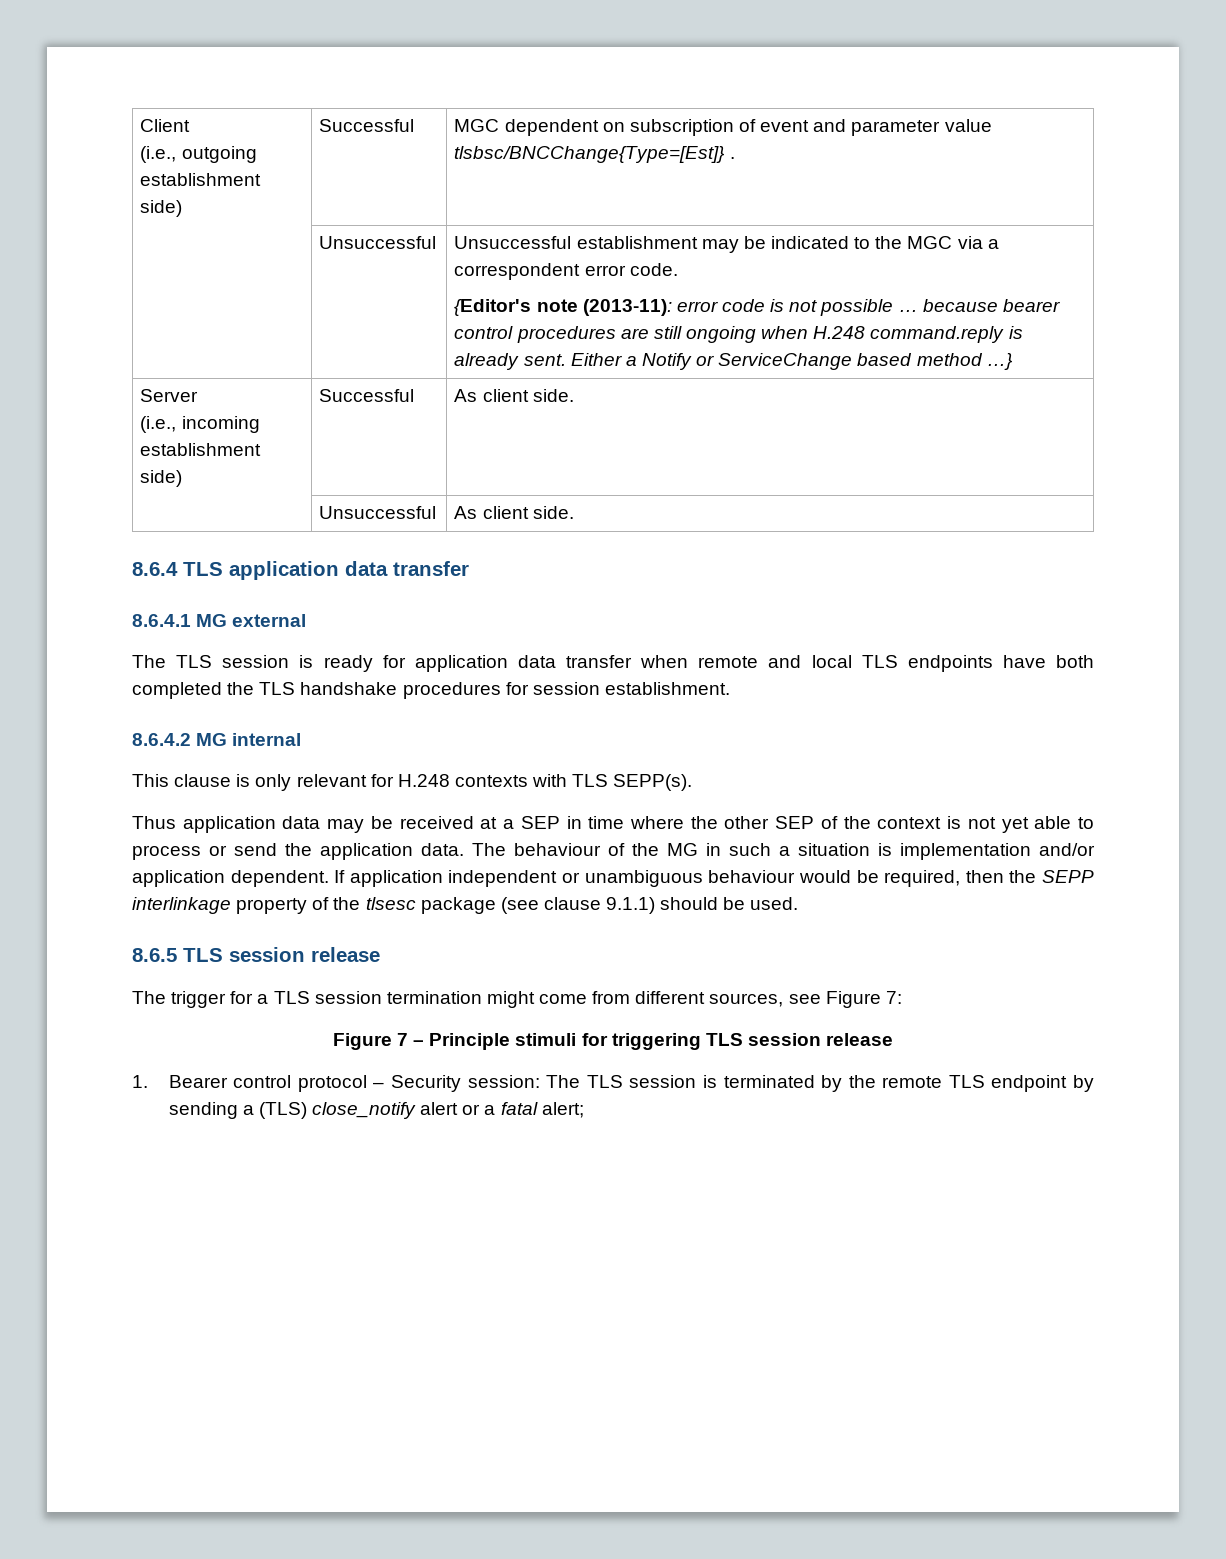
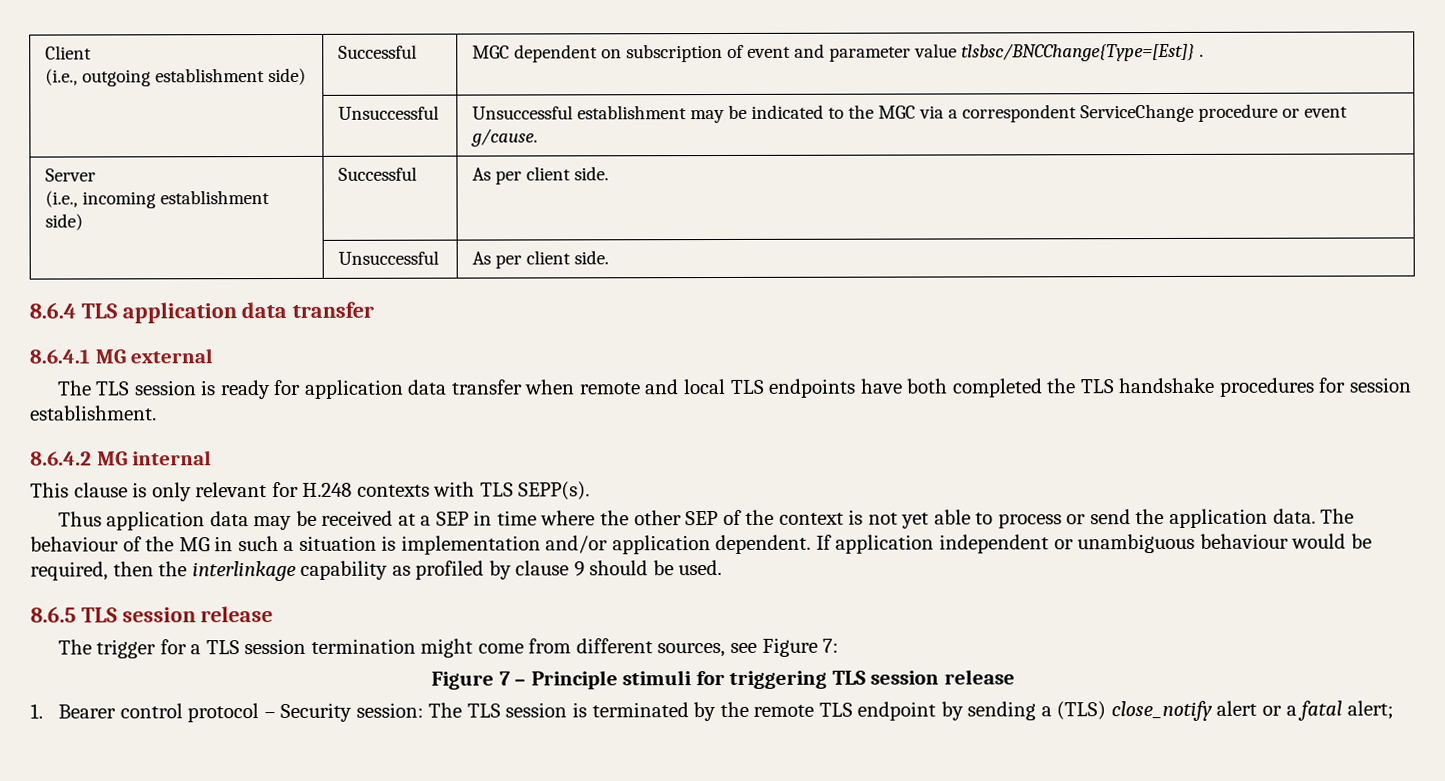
[584,263,678,276] [454,299,1060,316] [454,326,1023,343] [454,353,1013,370] error code. // {Editor's note (2013-11): error code is not possible … because bearer control procedures are still ongoing when H.248 command.reply is already sent. Either a Notify or ServiceChange based method …} -> [1080,103,1349,123] [471,128,539,147] ServiceChange procedure or event g/cause.
(478, 395) none -> [495,170,523,185] per
(478, 512) none -> [495,254,523,269] per
[1042,870,1095,883] [132,897,656,914] SEPP interlinkage property of the tlsesc package (see clause 9.1.1) -> [191,560,585,582] interlinkage capability as profiled by clause 9

